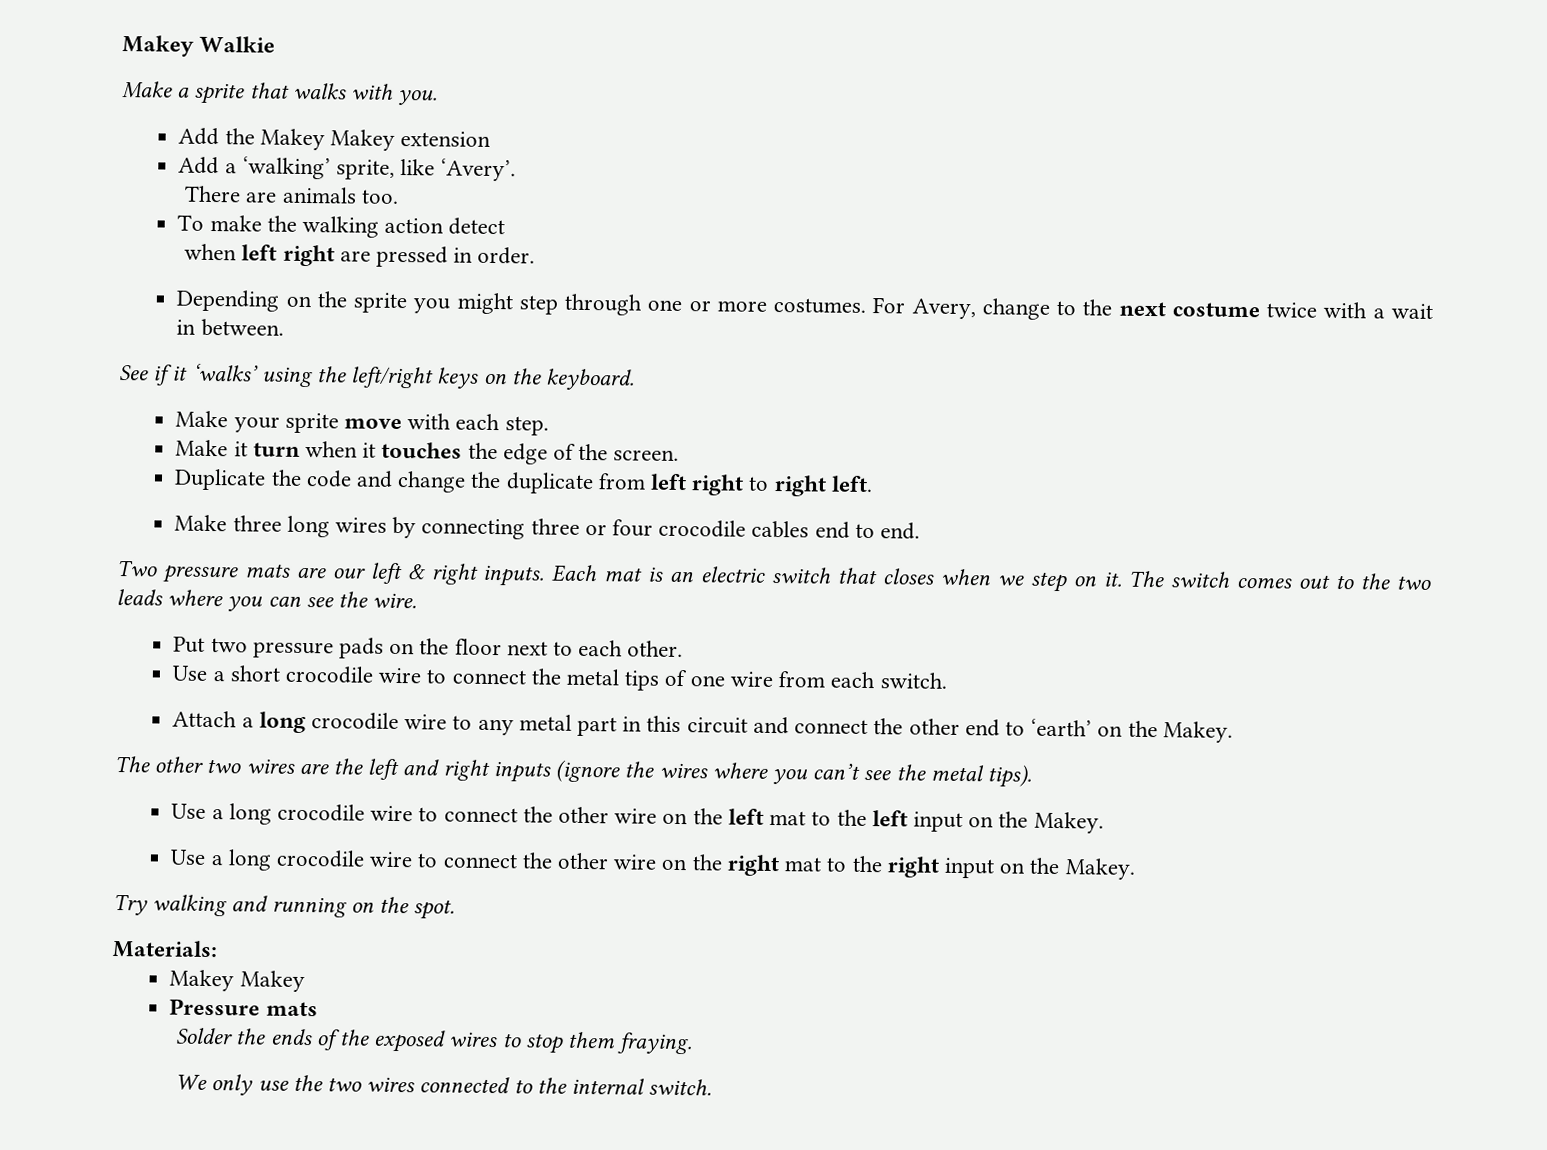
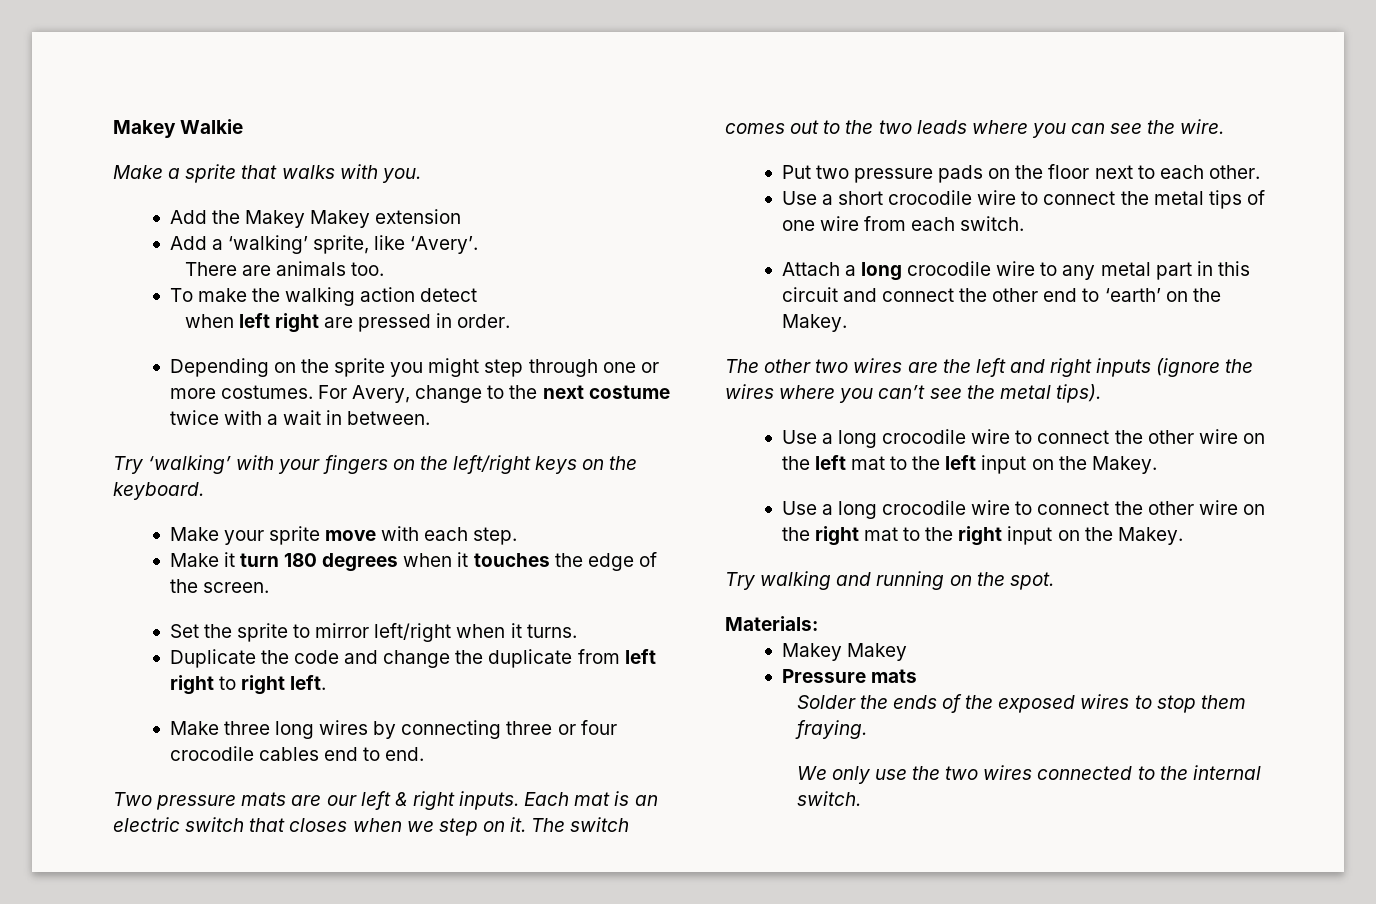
[119,362,313,388] See if it ‘walks’ using -> [113,455,415,474] Try ‘walking’ with your fingers on
(300, 449) none -> [284,553,399,572] 180 degrees
(680, 455) none -> [169,623,577,642] // Set the sprite to mirror left/right when it turns.

